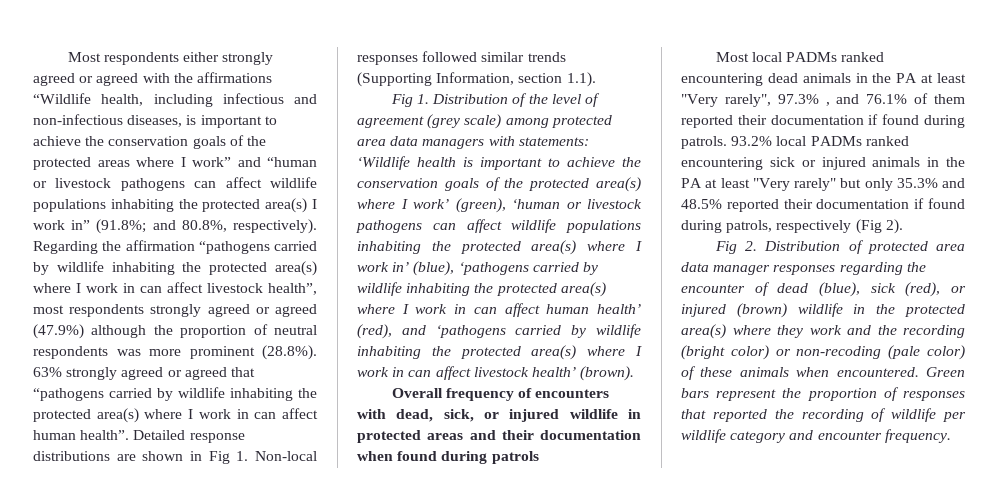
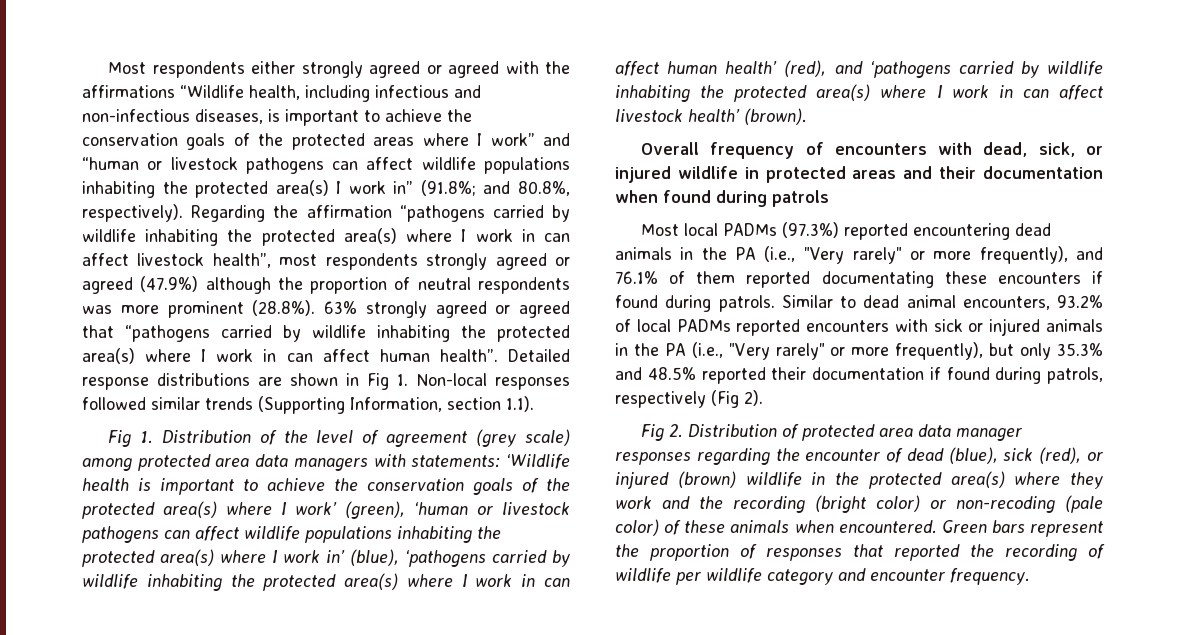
[841,52,885,62] ranked -> [782,222,909,240] (97.3%) reported
[921,73,966,83] [681,94,830,107] at least "Very rarely", 97.3% , -> [764,246,1068,264] (i.e., "Very rarely" or more frequently),
[737,115,864,125] their documentation -> [821,271,1081,288] documentating these encounters
[731,136,909,146] [681,157,763,170] 93.2% local PADMs ranked encountering -> [781,295,1103,310] [615,319,928,336] Similar to dead animal encounters, 93.2% of local PADMs reported encounters with
[705,178,836,191] at least "Very rarely" -> [691,342,984,360] (i.e., "Very rarely" or more frequently),

